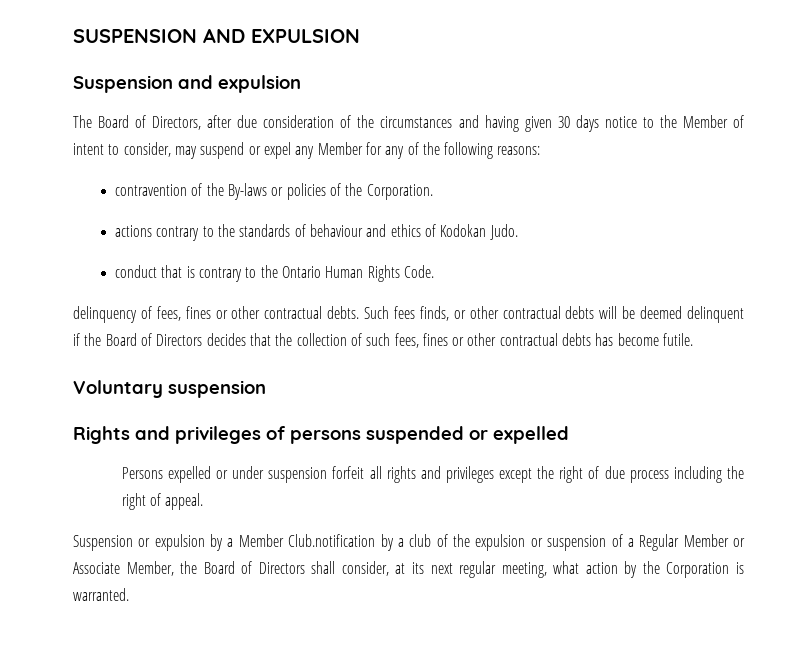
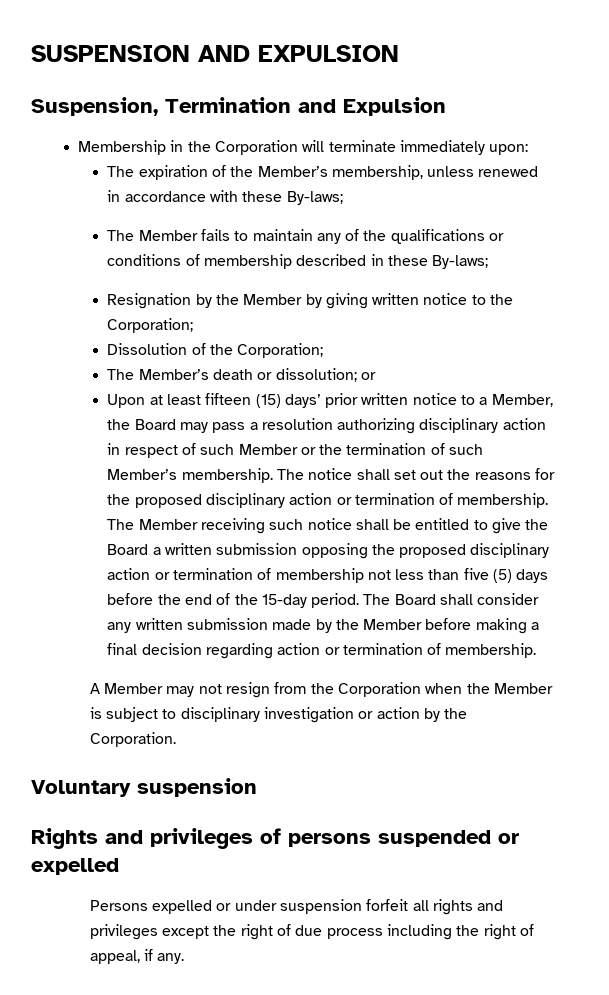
[73,75,301,93] [73,115,744,132] [73,142,541,159] [114,183,433,200] [114,224,518,241] [114,265,434,282] [73,306,745,323] [73,333,694,348] Suspension and expulsion // The Board of Directors, after due consideration of the circumstances and having given 30 days notice to the Member of intent to consider, may suspend or expel any Member for any of the following reasons: // contravention of the By-laws or policies of the Corporation. // actions contrary to the standards of behaviour and ethics of Kodokan Judo. // conduct that is contrary to the Ontario Human Rights Code. // delinquency of fees, fines or other contractual debts. Such fees finds, or other contractual debts will be deemed delinquent if the Board of Directors decides that the collection of such fees, fines or other contractual debts has become futile. -> [31,97,446,116] [77,140,529,155] [107,165,539,180] [107,190,343,205] [107,229,505,244] [107,254,489,269] [107,293,514,309] [107,318,194,333] [107,343,324,358] [107,368,376,382] [107,393,553,408] [107,418,546,434] [107,443,484,458] [107,468,556,483] [107,493,549,508] [107,518,549,534] [107,543,550,559] [107,568,549,583] [107,593,540,608] [107,618,540,634] [107,643,537,659] [89,682,553,698] [89,707,468,723] [89,732,176,747] Suspension, Termination and Expulsion // Membership in the Corporation will terminate immediately upon: // The expiration of the Member’s membership, unless renewed in accordance with these By-laws; // The Member fails to maintain any of the qualifications or conditions of membership described in these By-laws; // Resignation by the Member by giving written notice to the Corporation; // Dissolution of the Corporation; // The Member’s death or dissolution; or // Upon at least fifteen (15) days’ prior written notice to a Member, the Board may pass a resolution authorizing disciplinary action in respect of such Member or the termination of such Member’s membership. The notice shall set out the reasons for the proposed disciplinary action or termination of membership. The Member receiving such notice shall be entitled to give the Board a written submission opposing the proposed disciplinary action or termination of membership not less than five (5) days before the end of the 15-day period. The Board shall consider any written submission made by the Member before making a final decision regarding action or termination of membership. // A Member may not resign from the Corporation when the Member is subject to disciplinary investigation or action by the Corporation.
[165,493,204,510] [73,534,745,551] [73,561,744,578] [73,588,129,601] appeal. // Suspension or expulsion by a Member Club.notification by a club of the expulsion or suspension of a Regular Member or Associate Member, the Board of Directors shall consider, at its next regular meeting, what action by the Corporation is warranted. -> [89,949,185,964] appeal, if any.

